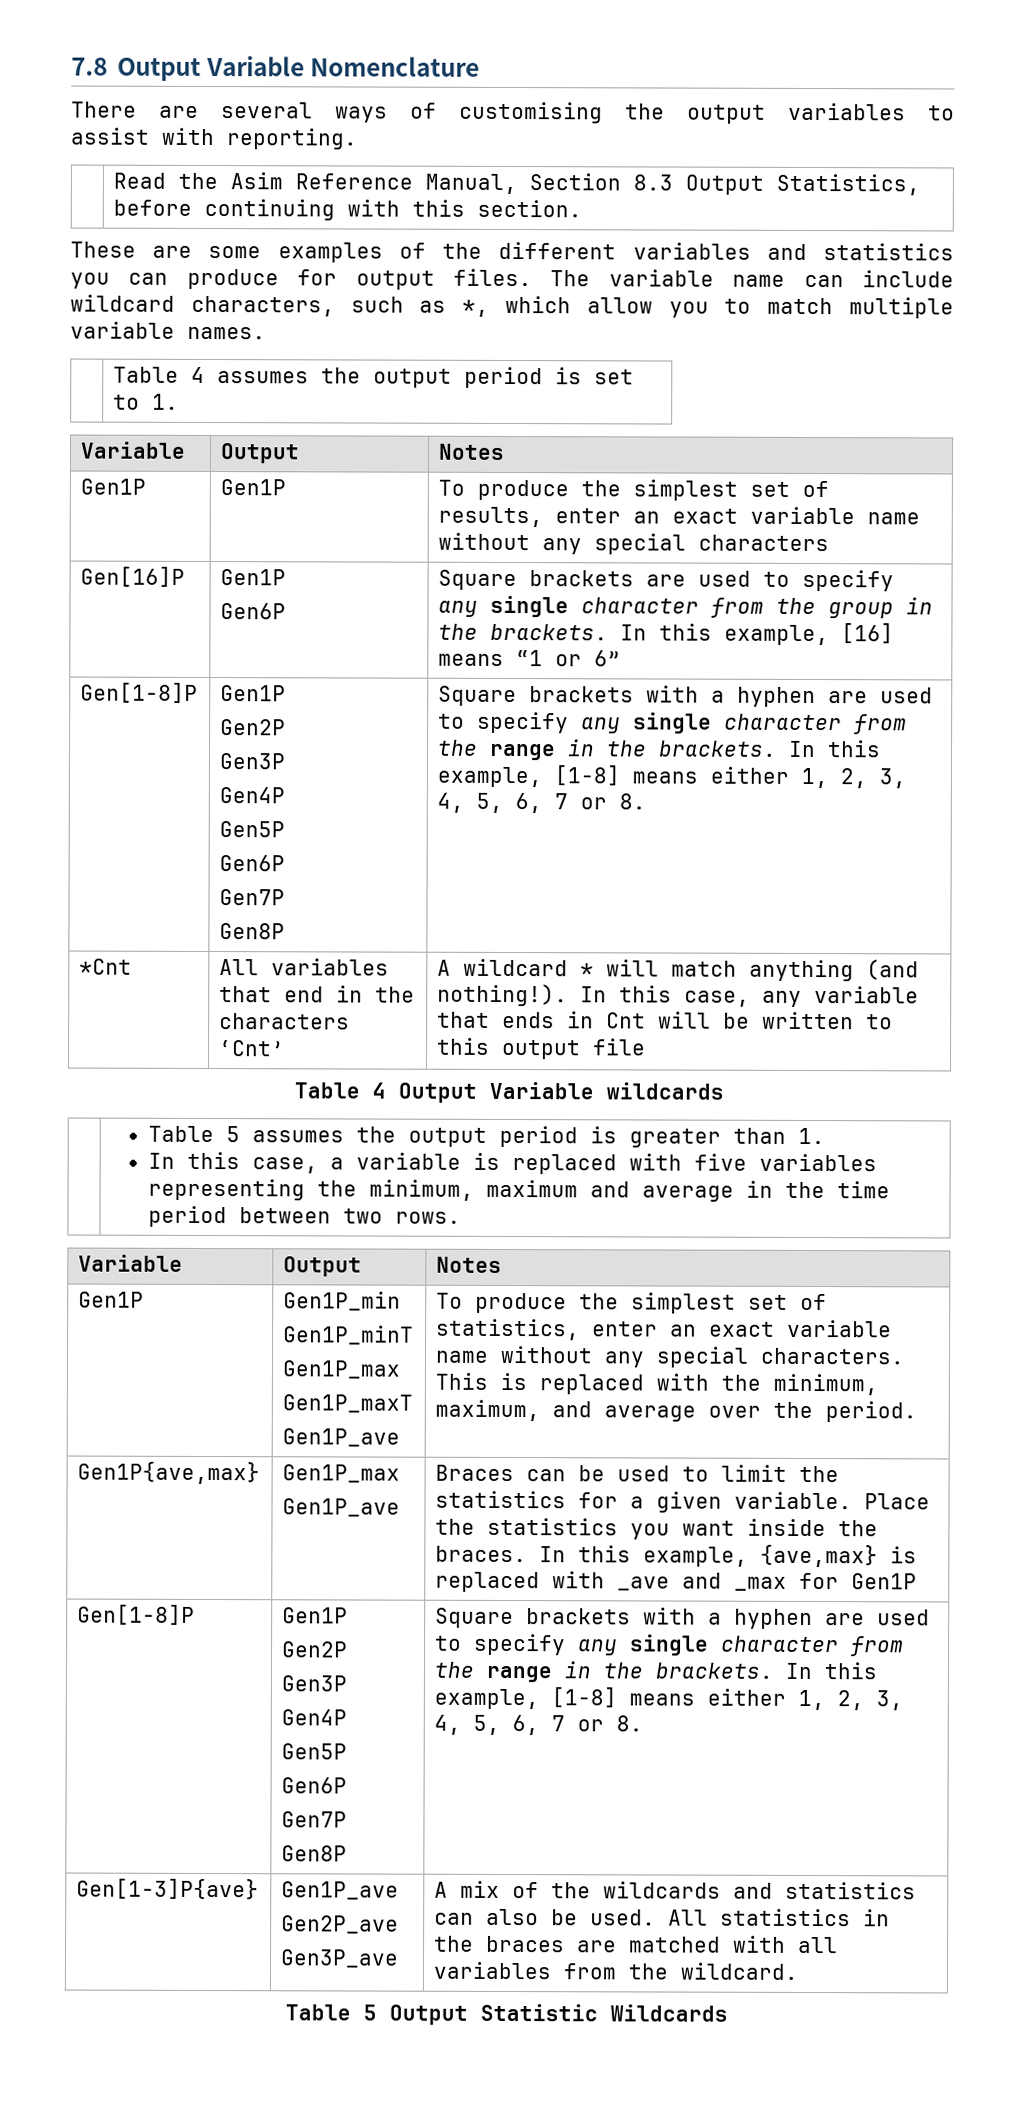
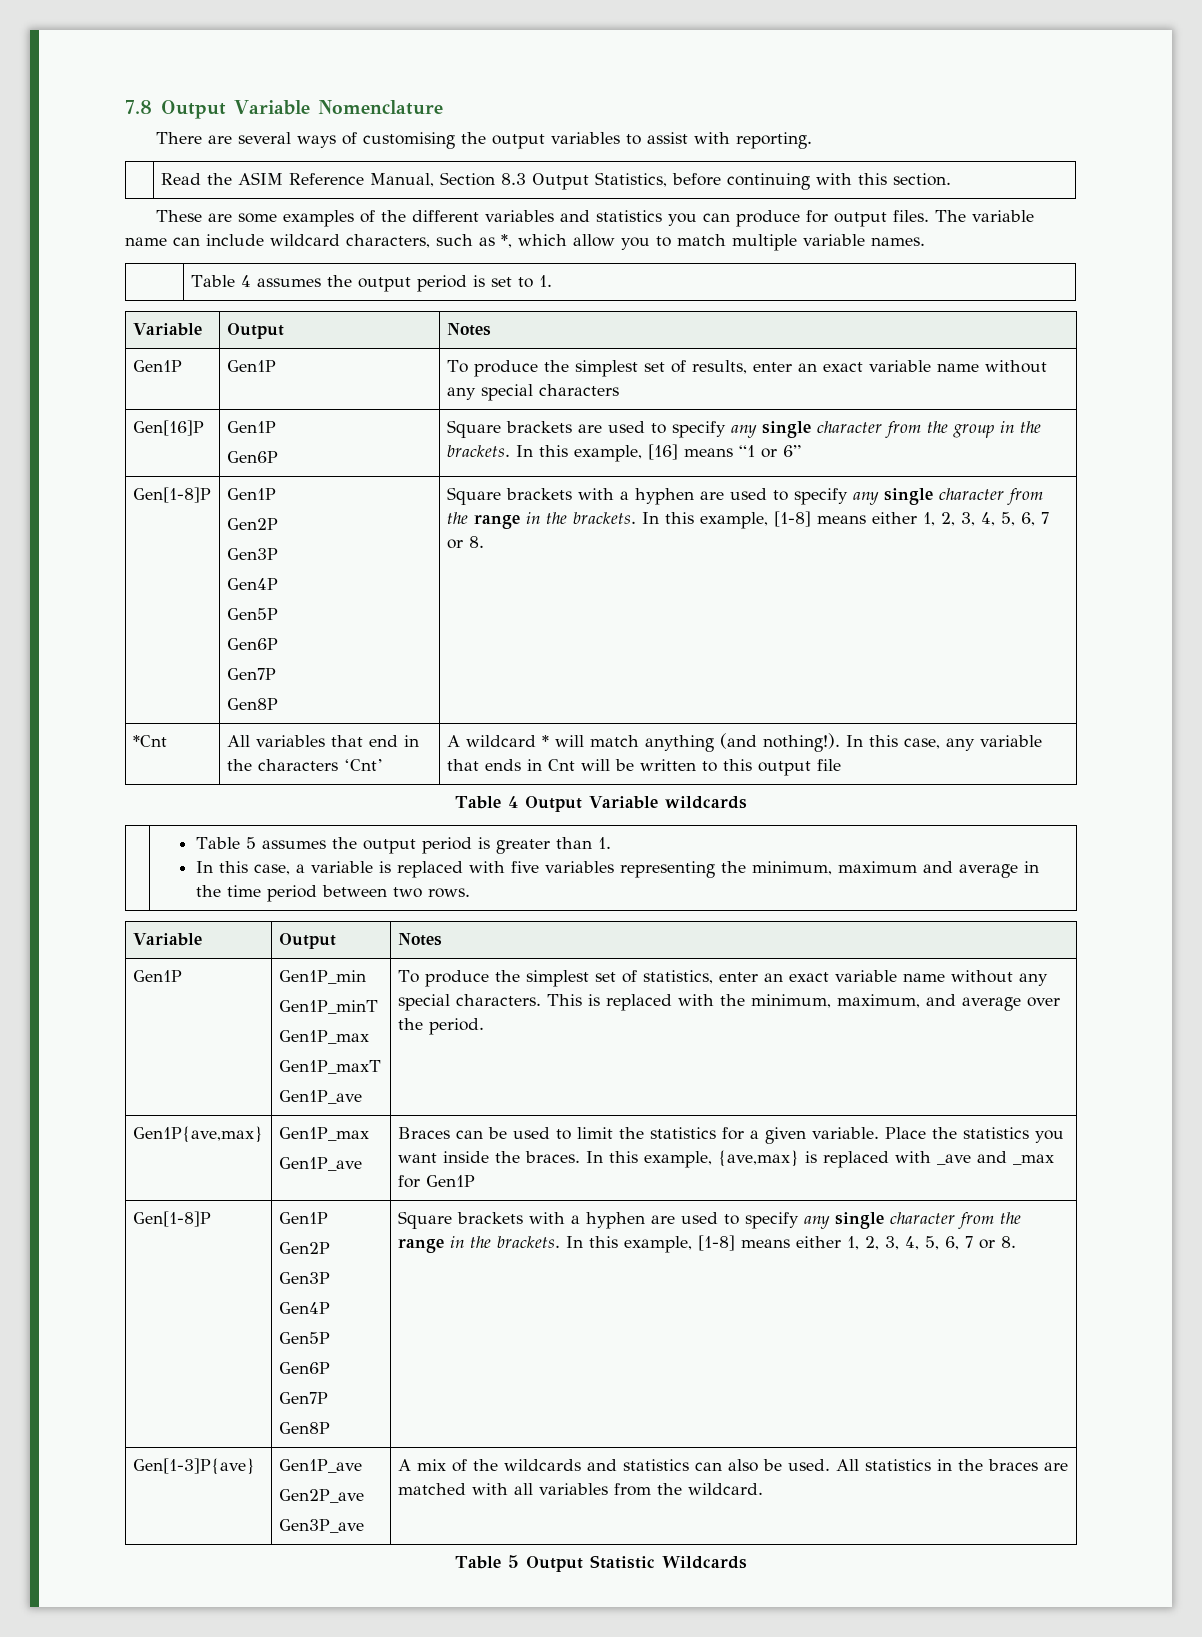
[230,172,284,190] Asim -> [237,172,283,185] ASIM

